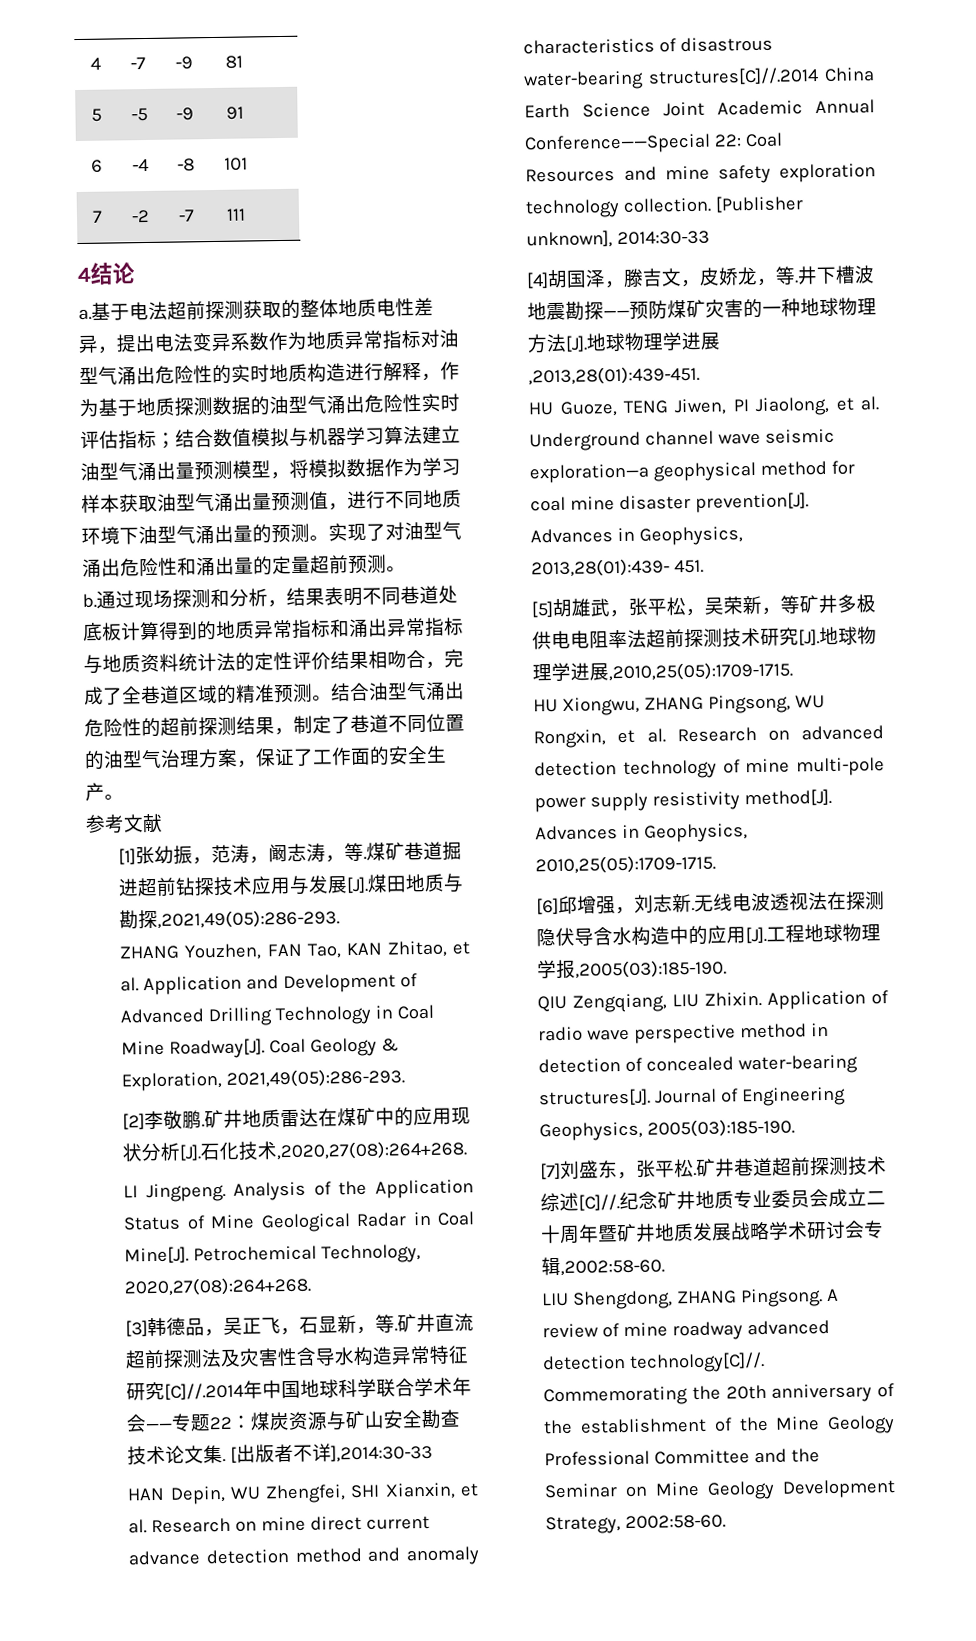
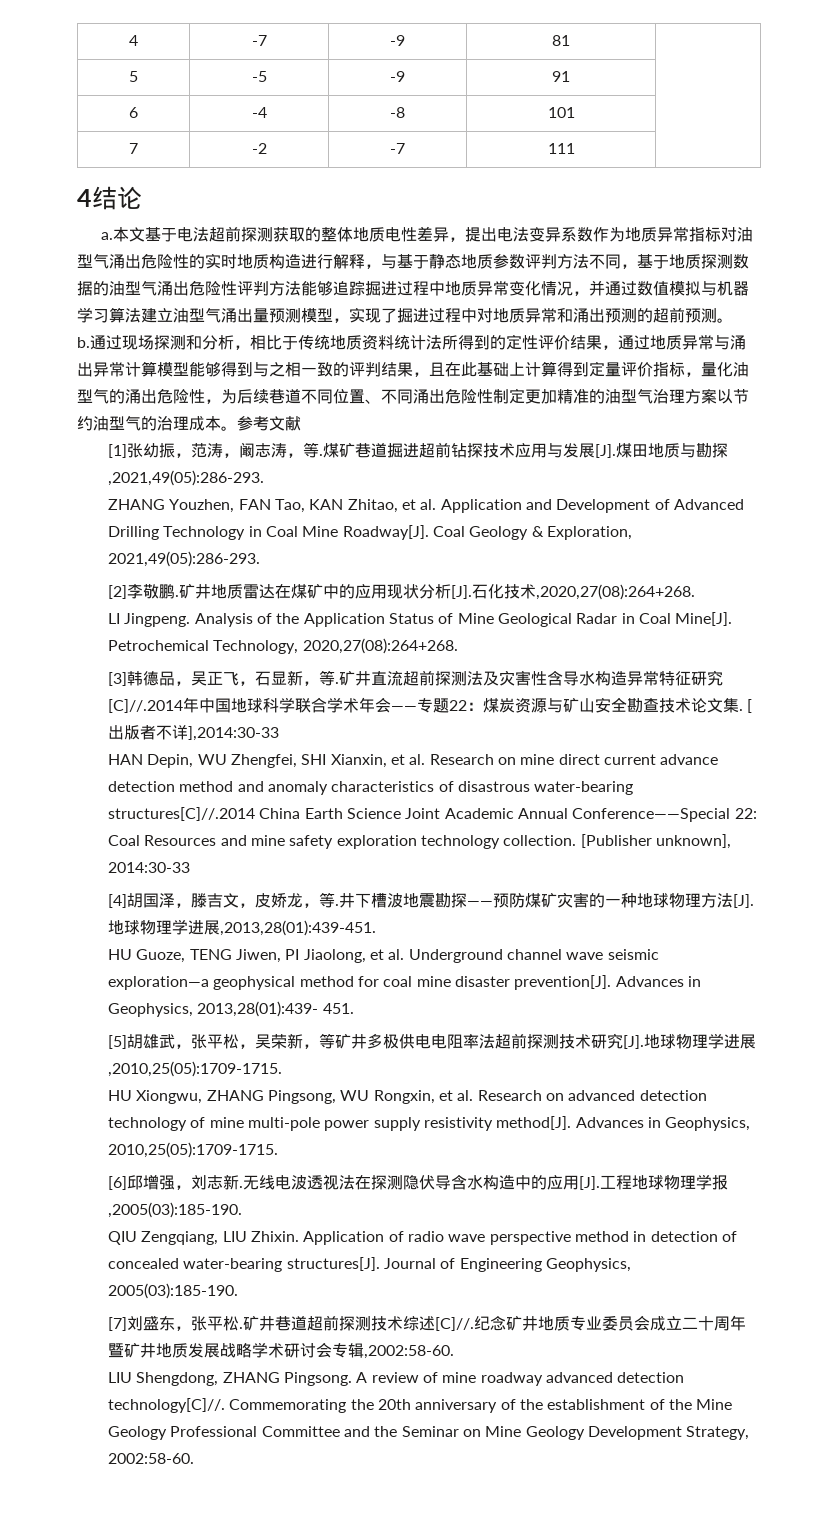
(92, 314) none -> [113,227,146,242] 本文
[440,361,460,380] [79,398,99,418] 作为 -> [381,253,637,269] 与基于静态地质参数评判方法不同，
[421,393,460,412] [80,429,214,450] 实时评估指标；结合 -> [237,280,637,296] 评判方法能够追踪掘进过程中地质异常变化情况，并通过
[289,457,461,479] [81,489,462,513] [81,521,462,545] [82,555,311,577] 将模拟数据作为学习样本获取油型气涌出量预测值，进行不同地质环境下油型气涌出量的预测。实现了对油型气涌出危险性和涌出量的定量 -> [349,307,653,323] 实现了掘进过程中对地质异常和涌出预测的
[286,585,458,607] [83,617,464,641] [83,654,103,674] 结果表明不同巷道处底板计算得到的地质异常指标和涌出异常指标与 -> [250,335,330,350] 相比于传统
(236, 662) none -> [442,335,490,350] 所得到
[368,649,464,669] [83,681,465,705] [84,713,465,738] [84,745,447,770] [85,782,124,801] 相吻合，完成了全巷道区域的精准预测。结合油型气涌出危险性的超前探测结果，制定了巷道不同位置的油型气治理方案，保证了工作面的安全生产。 // -> [602,335,746,350] [77,361,749,377] [77,388,749,404] [77,415,237,431] ，通过地质异常与涌出异常计算模型能够得到与之相一致的评判结果，且在此基础上计算得到定量评价指标，量化油型气的涌出危险性，为后续巷道不同位置、不同涌出危险性制定更加精准的油型气治理方案以节约油型气的治理成本。

